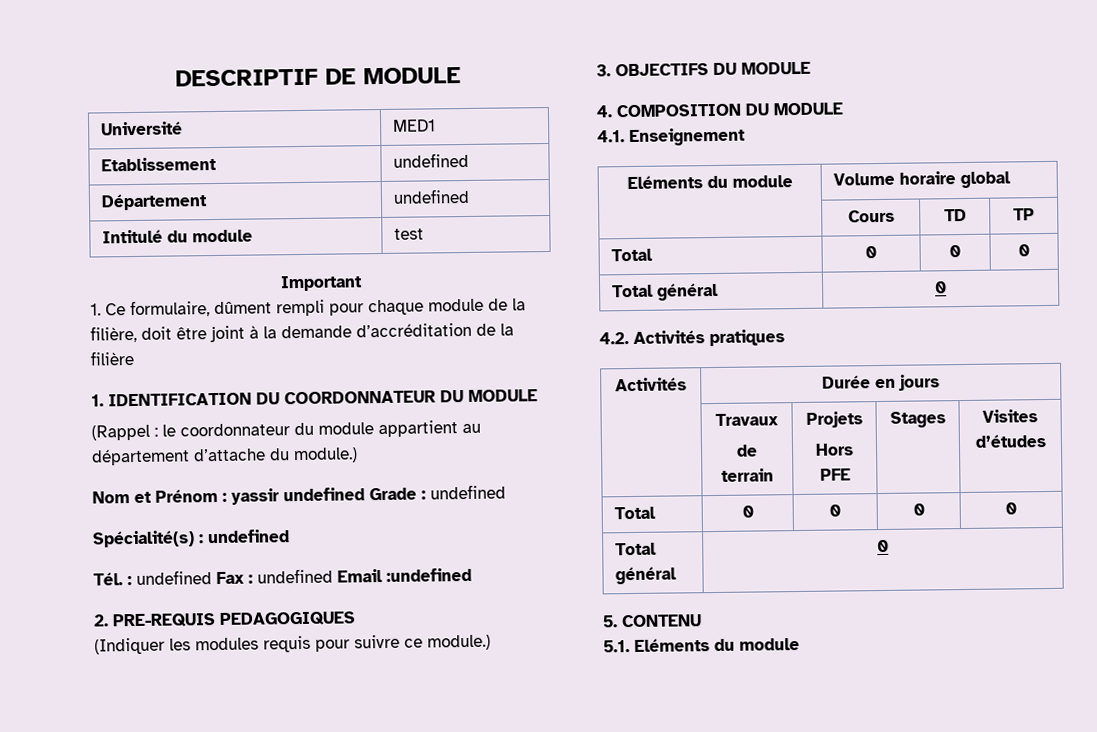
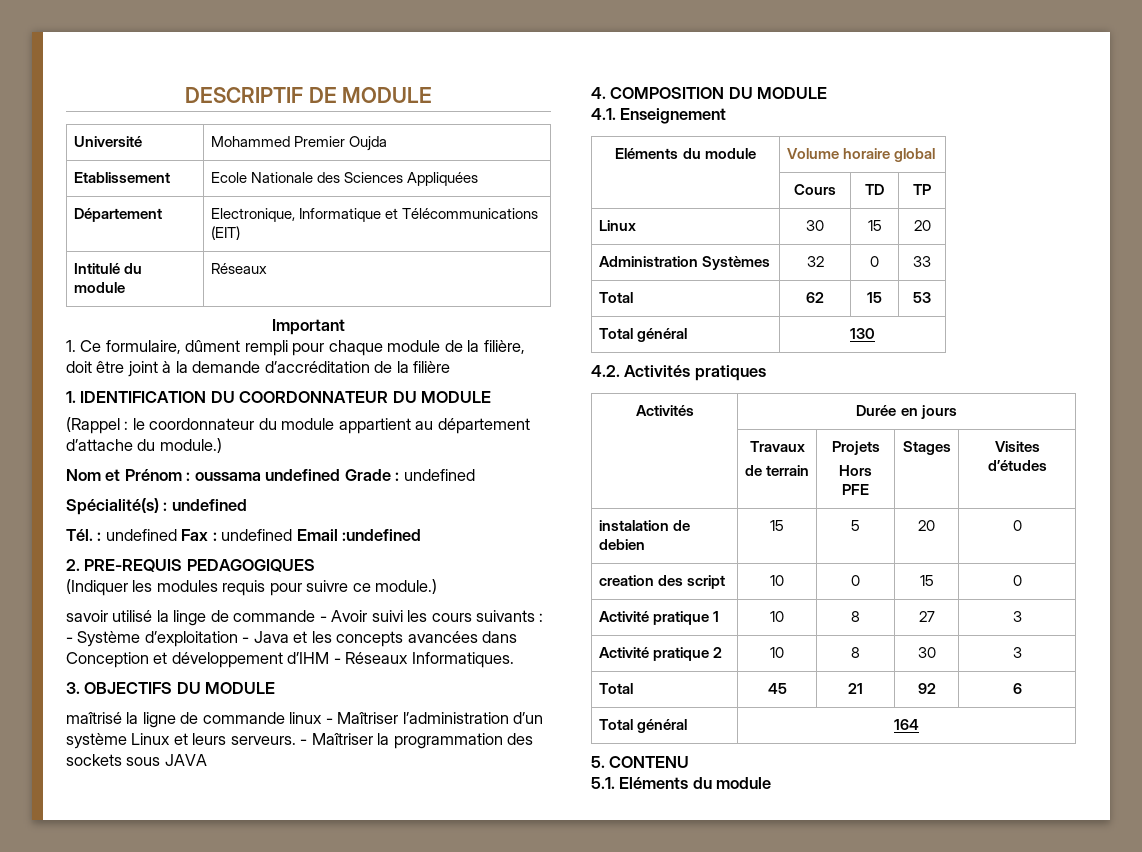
[393,119,437,132] [101,156,218,172] [393,152,470,168] [101,193,209,211] [393,188,471,204] MED1 // Etablissement | undefined // Département | undefined -> [210,136,387,151] [73,172,170,183] [210,172,478,186] [73,208,162,222] [210,208,538,222] [210,226,240,240] Mohammed Premier Oujda // Etablissement | Ecole Nationale des Sciences Appliquées // Département | Electronique, Informatique et Télécommunications (EIT)
[394,228,425,240] test -> [210,263,267,274] Réseaux
[231,488,280,505] yassir -> [194,472,261,481] oussama
[596,61,811,77] 3. OBJECTIFS DU MODULE -> [66,610,544,626] [66,631,518,647] [66,652,514,668] [66,682,276,694] [66,712,544,728] [66,733,534,749] [66,754,207,766] savoir utilisé la linge de commande - Avoir suivi les cours suivants : - Système d’exploitation - Java et les concepts avancées dans Conception et développement d’IHM - Réseaux Informatiques. // 3. OBJECTIFS DU MODULE // maîtrisé la ligne de commande linux - Maîtriser l’administration d’un système Linux et leurs serveurs. - Maîtriser la programmation des sockets sous JAVA
[611,248,654,262] [865,246,877,259] [949,245,961,258] [1018,244,1030,257] [612,282,720,301] [935,281,947,294] Total | 0 | 0 | 0 // Total général | 0 -> [598,220,636,231] [806,220,824,231] [867,220,882,231] [913,220,931,231] [598,256,770,270] [806,256,824,267] [870,256,879,267] [913,256,931,267] [598,292,633,303] [806,292,824,303] [867,292,882,303] [913,292,931,303] [598,328,687,342] [850,328,875,339] Linux | 30 | 15 | 20 // Administration Systèmes | 32 | 0 | 33 // Total | 62 | 15 | 53 // Total général | 130
[614,506,657,520] [741,505,754,518] [829,504,841,517] [912,503,925,516] [1005,502,1017,515] [615,542,658,556] [615,566,678,585] [877,539,889,553] Total | 0 | 0 | 0 | 0 // Total général | 0 -> [598,520,690,531] [598,539,645,550] [770,520,784,531] [851,520,860,531] [918,520,935,531] [1012,520,1022,531] [598,575,725,589] [770,575,784,586] [851,575,860,586] [919,575,934,586] [1012,575,1022,586] [598,611,719,625] [770,611,784,622] [851,611,860,622] [918,611,935,622] [1012,611,1022,622] [598,647,722,661] [770,647,784,658] [851,647,860,658] [917,647,936,658] [1012,647,1022,658] [598,683,633,694] [767,683,787,694] [848,683,863,694] [917,683,936,694] [1012,683,1022,694] [598,719,687,733] [894,719,919,730] instalation de debien | 15 | 5 | 20 | 0 // creation des script | 10 | 0 | 15 | 0 // Activité pratique 1 | 10 | 8 | 27 | 3 // Activité pratique 2 | 10 | 8 | 30 | 3 // Total | 45 | 21 | 92 | 6 // Total général | 164

